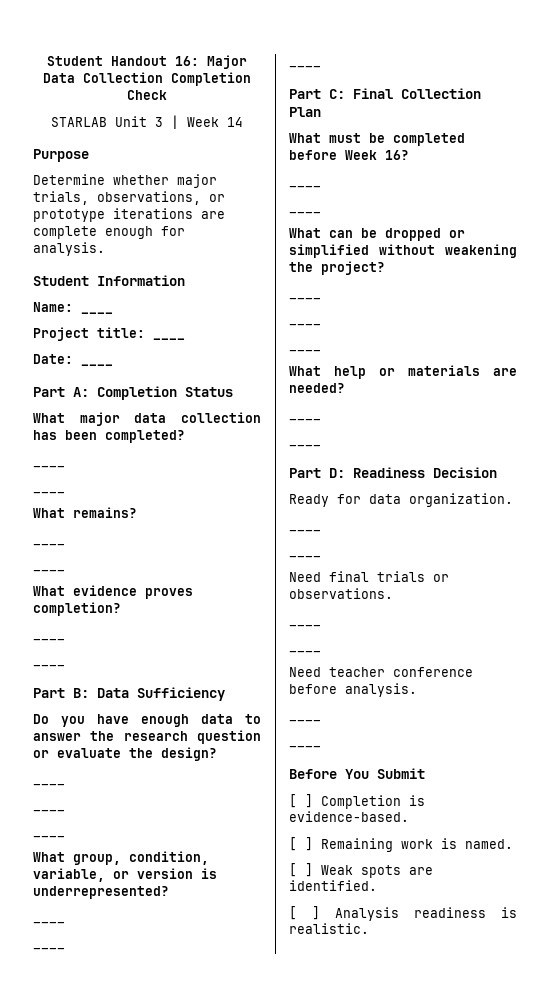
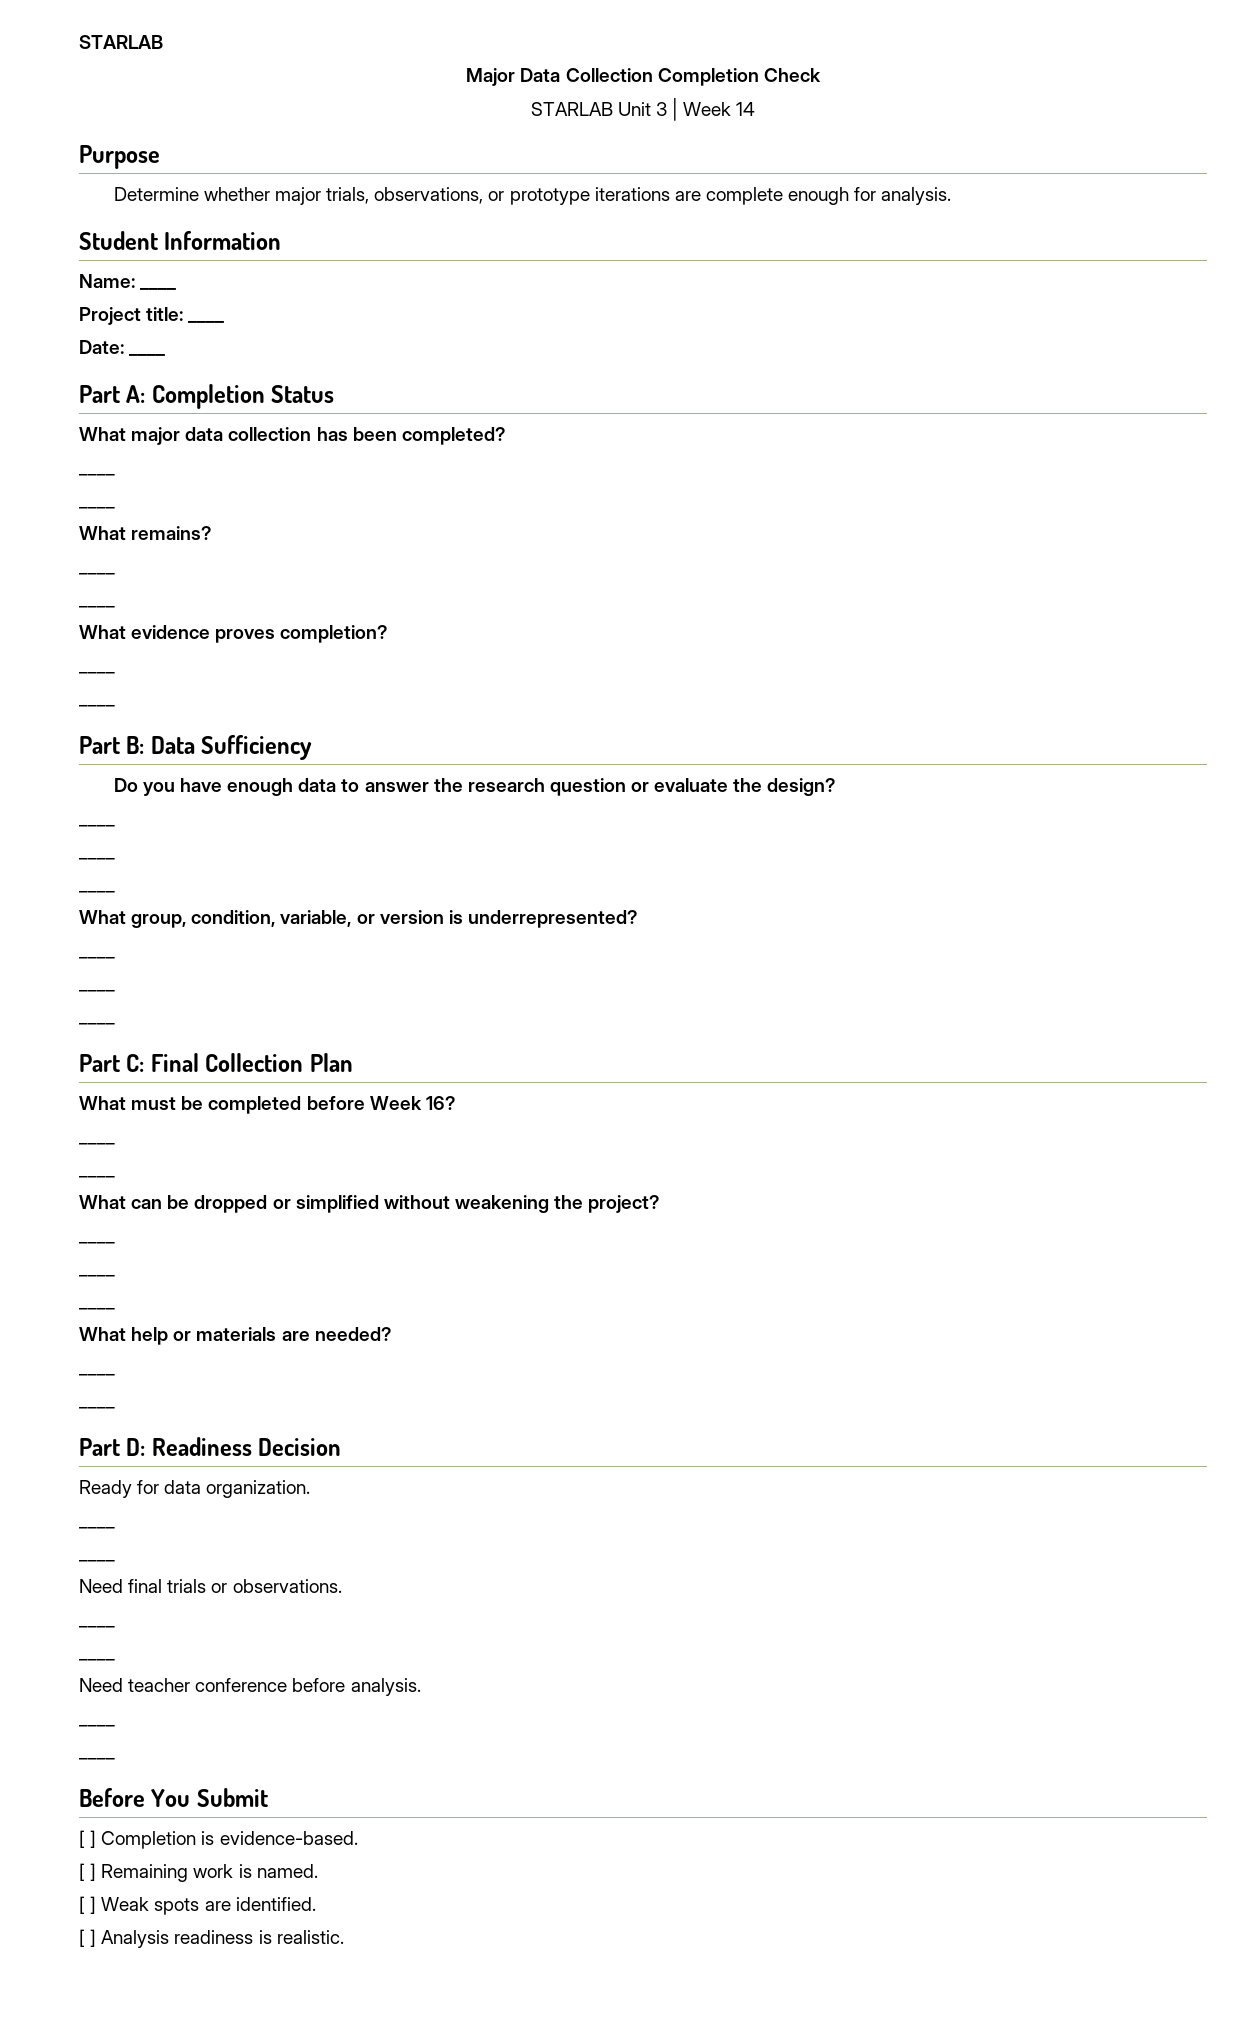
[47,56,199,66] Student Handout 16: -> [79,35,163,49] STARLAB //

